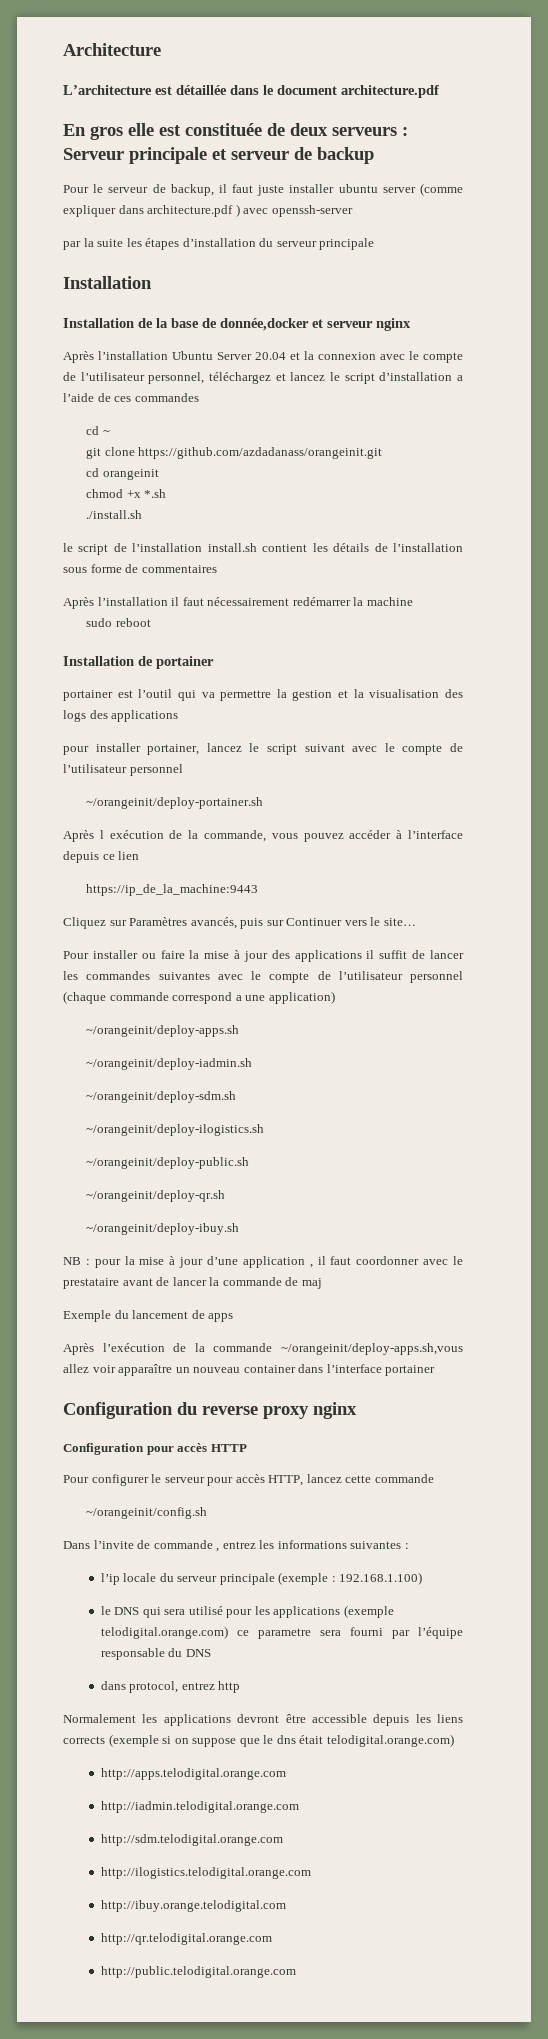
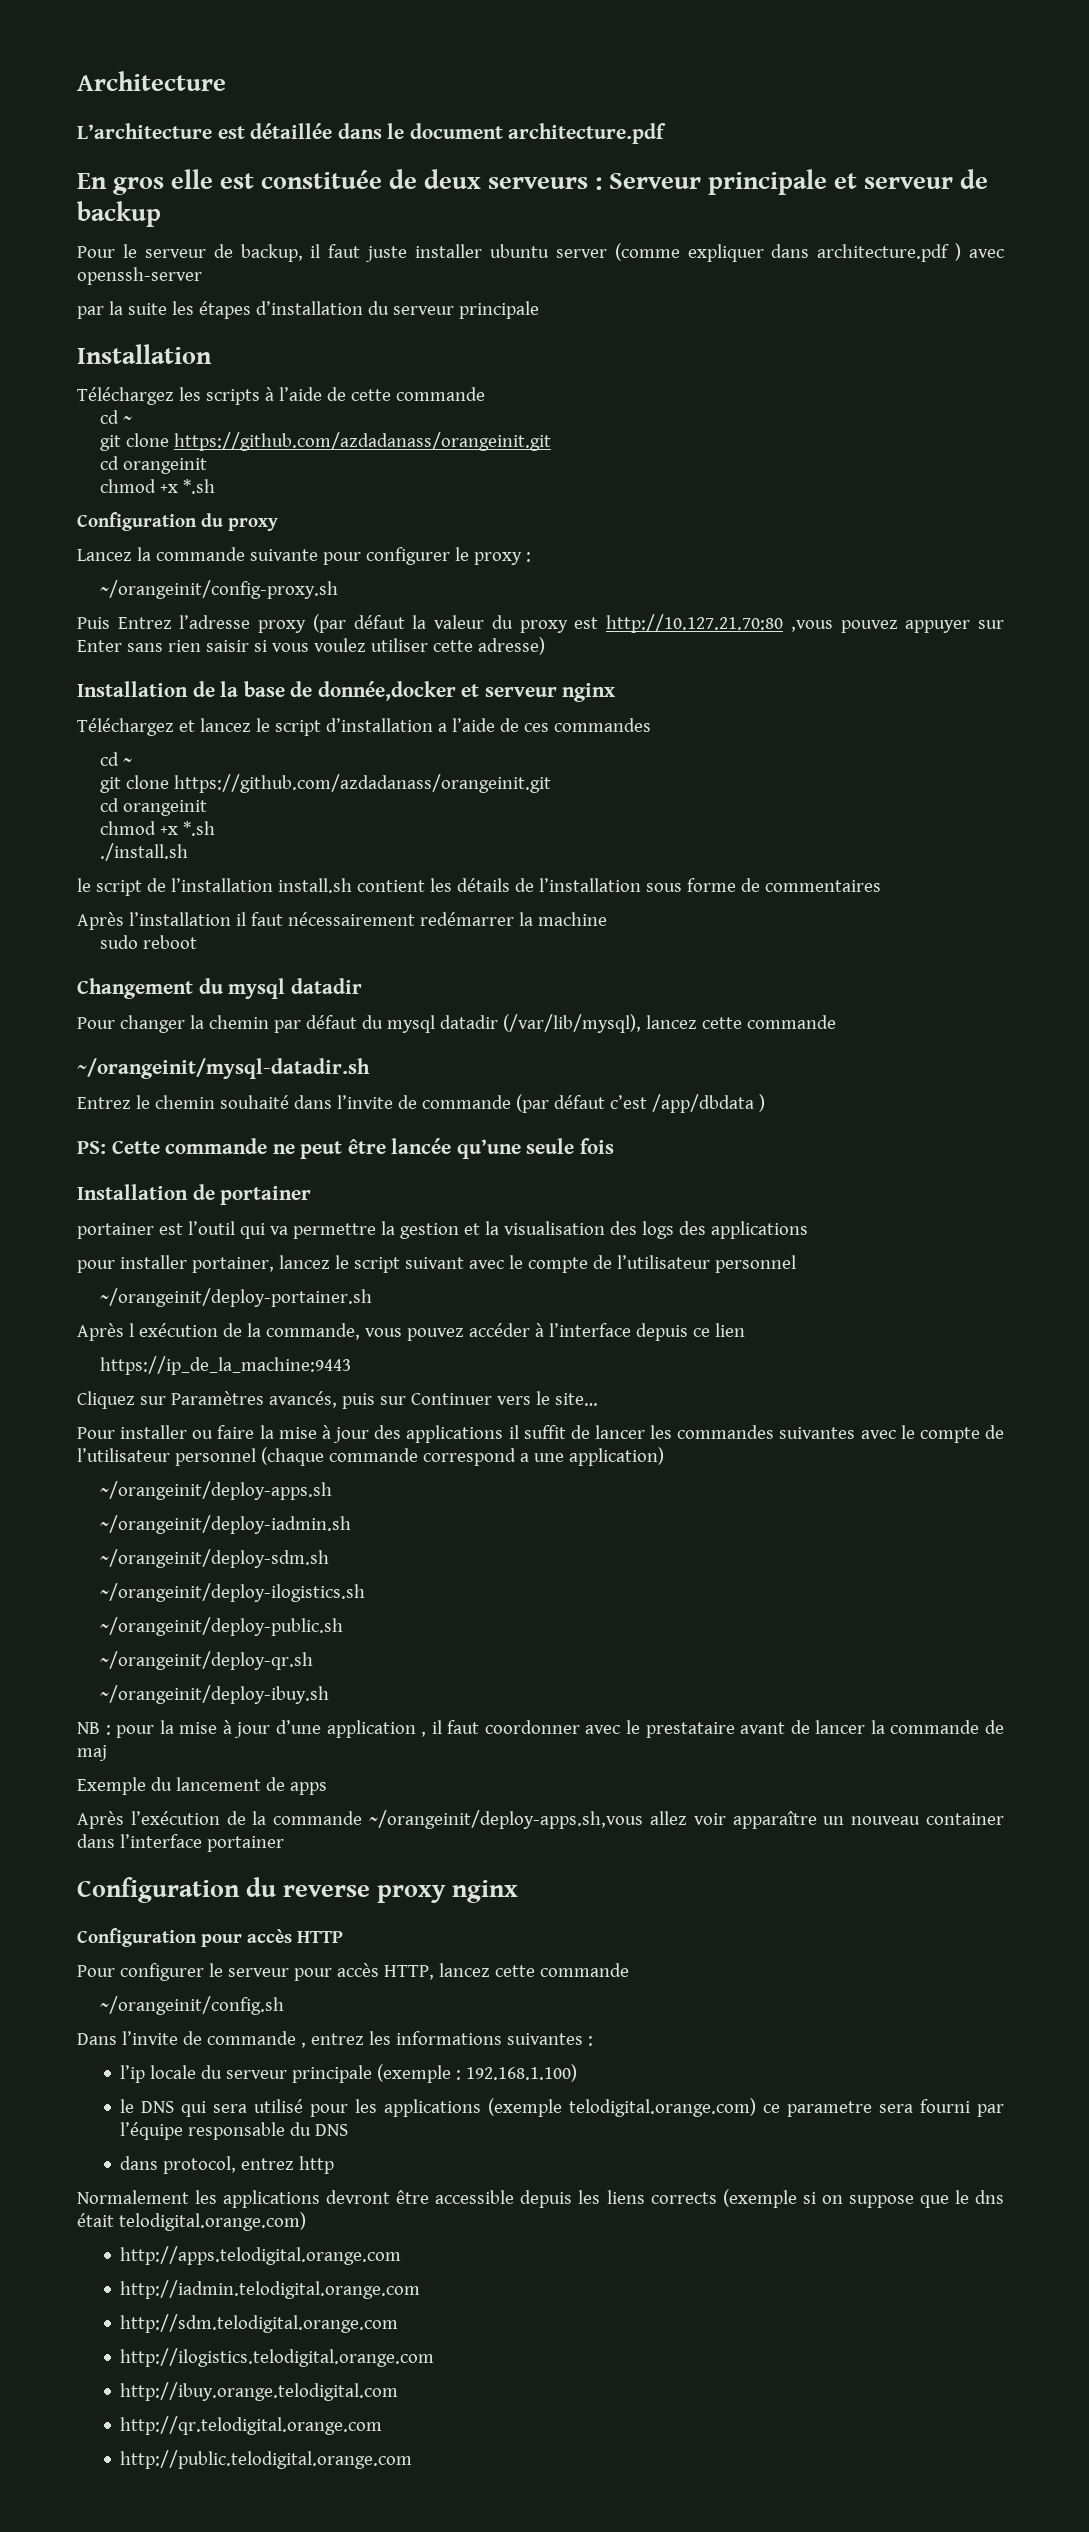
(152, 282) none -> [77,387,485,405] [99,410,132,424] [99,432,551,451] [99,456,207,474] [99,479,215,494] [77,512,278,531] [77,547,531,565] [99,580,338,599] [77,614,1005,633] [77,637,545,655] // Téléchargez les scripts à l’aide de cette commande // cd ~ // git clone https://github.com/azdadanass/orangeinit.git // cd orangeinit // chmod +x *.sh // Configuration du proxy // Lancez la commande suivante pour configurer le proxy : // ~/orangeinit/config-proxy.sh // Puis Entrez l’adresse proxy (par défaut la valeur du proxy est http://10.127.21.70:80 ,vous pouvez appuyer sur Enter sans rien saisir si vous voulez utiliser cette adresse)
[63,351,463,363] [63,372,271,384] Après l’installation Ubuntu Server 20.04 et la connexion avec le compte de l’utilisateur personnel, téléchargez -> [77,718,174,736] Téléchargez
(151, 622) none -> [77,978,362,999] [77,1014,836,1033] [77,1058,370,1079] [77,1094,765,1113] [77,1138,614,1159] // Changement du mysql datadir // Pour changer la chemin par défaut du mysql datadir (/var/lib/mysql), lancez cette commande // ~/orangeinit/mysql-datadir.sh // Entrez le chemin souhaité dans l’invite de commande (par défaut c’est /app/dbdata ) // PS: Cette commande ne peut être lancée qu’une seule fois

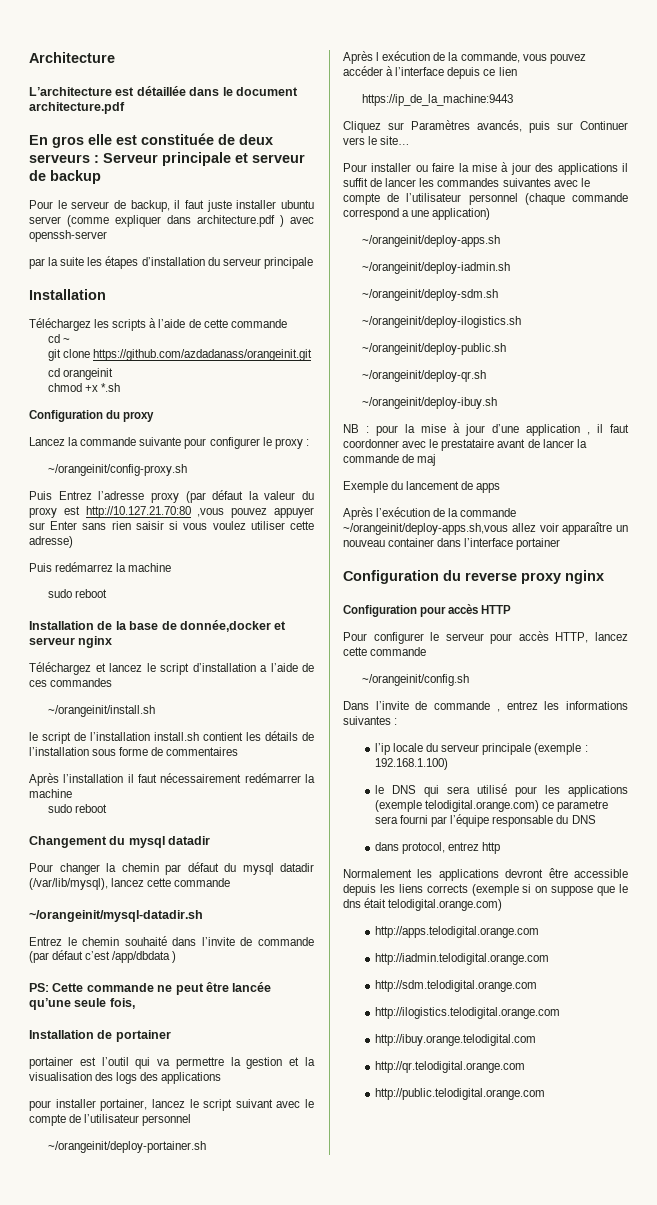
(545, 646) none -> [29,562,172,572] [48,589,108,598] // Puis redémarrez la machine // sudo reboot
[99,752,132,766] [99,774,551,793] [99,798,207,816] [99,821,215,836] [99,843,188,861] cd ~ // git clone https://github.com/azdadanass/orangeinit.git // cd orangeinit // chmod +x *.sh // ./install.sh -> [48,705,156,717] ~/orangeinit/install.sh
[579,1138,614,1154] fois -> [109,998,135,1009] fois,

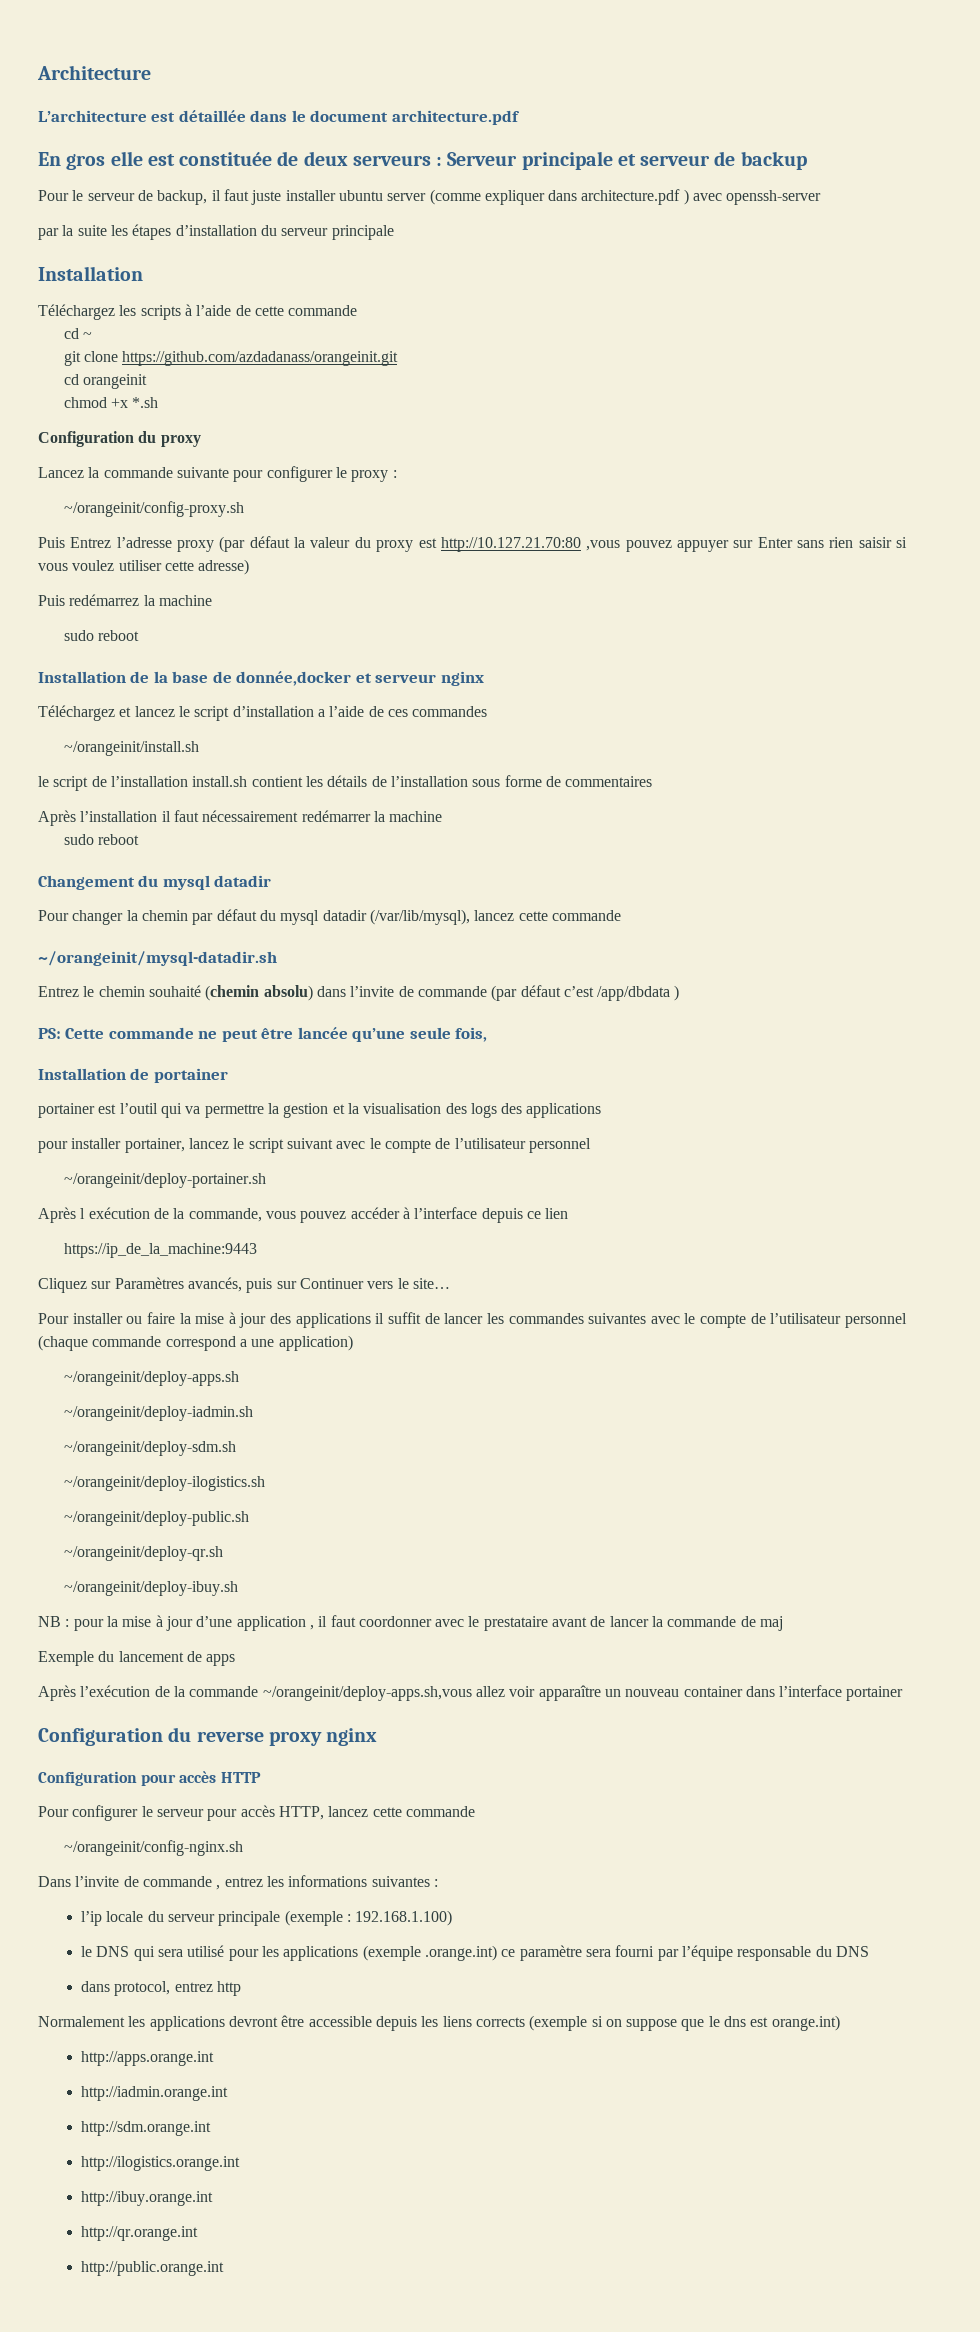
(167, 941) none -> [205,985,313,1001] (chemin absolu)
[362,674,470,686] ~/orangeinit/config.sh -> [63,1840,243,1856] ~/orangeinit/config-nginx.sh
[424,800,609,812] telodigital.orange.com) ce parametre -> [425,1945,582,1961] .orange.int) ce paramètre
[364,898,503,911] [374,926,539,938] [374,953,549,965] [374,980,537,992] [374,1007,560,1019] [374,1034,536,1046] [374,1061,525,1073] [374,1088,545,1100] était telodigital.orange.com) // http://apps.telodigital.orange.com // http://iadmin.telodigital.orange.com // http://sdm.telodigital.orange.com // http://ilogistics.telodigital.orange.com // http://ibuy.orange.telodigital.com // http://qr.telodigital.orange.com // http://public.telodigital.orange.com -> [750,2015,840,2031] [81,2051,215,2066] [81,2086,229,2101] [81,2121,212,2136] [81,2156,241,2171] [81,2191,214,2206] [81,2226,199,2241] [81,2261,225,2276] est orange.int) // http://apps.orange.int // http://iadmin.orange.int // http://sdm.orange.int // http://ilogistics.orange.int // http://ibuy.orange.int // http://qr.orange.int // http://public.orange.int

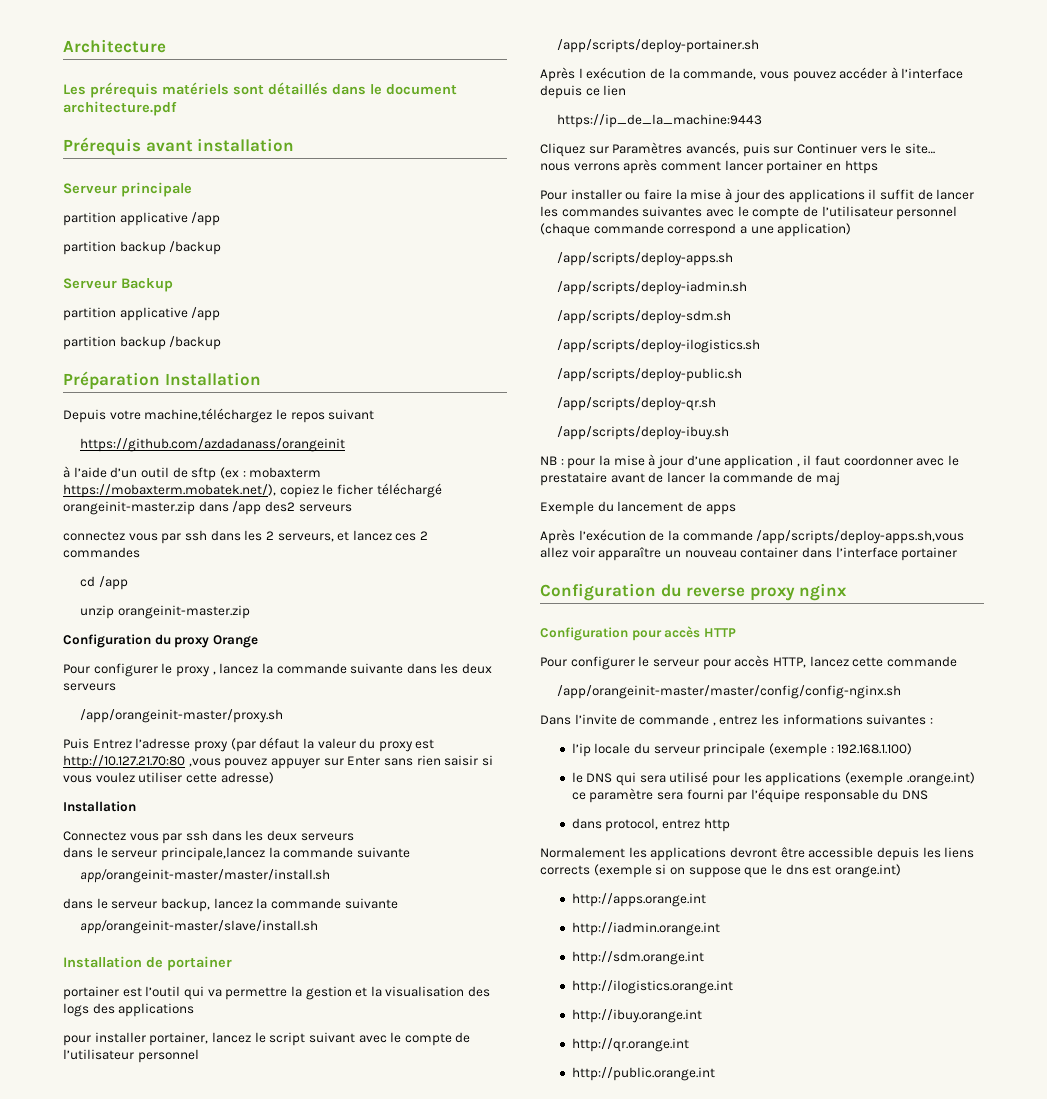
[38,110,246,122] L’architecture est détaillée -> [63,82,328,98] Les prérequis matériels sont détaillés
[38,151,807,170] [38,189,822,205] [38,224,394,240] [38,266,143,281] [38,304,358,320] [63,328,92,339] [63,351,399,366] [63,374,147,389] [63,397,159,408] [38,431,201,447] [38,466,397,482] [63,501,244,517] En gros elle est constituée de deux serveurs : Serveur principale et serveur de backup // Pour le serveur de backup, il faut juste installer ubuntu server (comme expliquer dans architecture.pdf ) avec openssh-server // par la suite les étapes d’installation du serveur principale // Installation // Téléchargez les scripts à l’aide de cette commande // cd ~ // git clone https://github.com/azdadanass/orangeinit.git // cd orangeinit // chmod +x *.sh // Configuration du proxy // Lancez la commande suivante pour configurer le proxy : // ~/orangeinit/config-proxy.sh -> [63,137,295,156] [63,182,192,197] [63,212,221,226] [63,241,222,255] [63,278,173,292] [63,307,221,321] [63,336,222,350] [63,371,261,390] [63,408,375,423] [79,438,345,452] [63,466,322,481] [63,483,442,498] [63,501,352,515] [63,530,429,544] [63,547,140,558] [79,576,128,590] [79,605,250,619] [63,634,258,648] [63,663,493,677] [63,683,116,691] [79,709,283,723] Prérequis avant installation // Serveur principale // partition applicative /app // partition backup /backup // Serveur Backup // partition applicative /app // partition backup /backup // Préparation Installation // Depuis votre machine,téléchargez le repos suivant // https://github.com/azdadanass/orangeinit // à l’aide d’un outil de sftp (ex : mobaxterm https://mobaxterm.mobatek.net/), copiez le ficher téléchargé orangeinit-master.zip dans /app des2 serveurs // connectez vous par ssh dans les 2 serveurs, et lancez ces 2 commandes // cd /app // unzip orangeinit-master.zip // Configuration du proxy Orange // Pour configurer le proxy , lancez la commande suivante dans les deux serveurs // /app/orangeinit-master/proxy.sh
[38,594,212,606] [63,630,139,641] [38,671,484,686] [38,705,488,721] [63,741,199,756] [38,775,653,791] [38,810,443,826] [63,834,139,845] [38,875,272,890] [38,909,621,925] [38,951,277,966] [38,985,680,1001] [38,1027,488,1042] Puis redémarrez la machine // sudo reboot // Installation de la base de donnée,docker et serveur nginx // Téléchargez et lancez le script d’installation a l’aide de ces commandes // ~/orangeinit/install.sh // le script de l’installation install.sh contient les détails de l’installation sous forme de commentaires // Après l’installation il faut nécessairement redémarrer la machine // sudo reboot // Changement du mysql datadir // Pour changer la chemin par défaut du mysql datadir (/var/lib/mysql), lancez cette commande // ~/orangeinit/mysql-datadir.sh // Entrez le chemin souhaité (chemin absolu) dans l’invite de commande (par défaut c’est /app/dbdata ) // PS: Cette commande ne peut être lancée qu’une seule fois, -> [63,801,136,812] [63,830,354,844] [63,847,410,861] [79,869,330,883] [63,898,398,912] [79,920,318,934] Installation // Connectez vous par ssh dans les deux serveurs // dans le serveur principale,lancez la commande suivante // app/orangeinit-master/master/install.sh // dans le serveur backup, lancez la commande suivante // app/orangeinit-master/slave/install.sh
[63,1173,266,1188] ~/orangeinit/deploy-portainer.sh -> [556,39,759,53] /app/scripts/deploy-portainer.sh
(450, 1283) none -> [540,159,878,174] // nous verrons après comment lancer portainer en https
[63,1371,239,1386] [63,1406,253,1421] [63,1441,236,1456] [63,1476,265,1491] [63,1511,249,1526] [63,1546,223,1561] [63,1581,238,1596] ~/orangeinit/deploy-apps.sh // ~/orangeinit/deploy-iadmin.sh // ~/orangeinit/deploy-sdm.sh // ~/orangeinit/deploy-ilogistics.sh // ~/orangeinit/deploy-public.sh // ~/orangeinit/deploy-qr.sh // ~/orangeinit/deploy-ibuy.sh -> [556,252,733,266] [556,281,747,295] [556,310,731,324] [556,339,760,353] [556,368,742,382] [556,397,716,411] [556,426,729,440] /app/scripts/deploy-apps.sh // /app/scripts/deploy-iadmin.sh // /app/scripts/deploy-sdm.sh // /app/scripts/deploy-ilogistics.sh // /app/scripts/deploy-public.sh // /app/scripts/deploy-qr.sh // /app/scripts/deploy-ibuy.sh
[262,1686,472,1701] ~/orangeinit/deploy-apps.sh,vous -> [756,530,965,544] /app/scripts/deploy-apps.sh,vous
[63,1840,243,1856] ~/orangeinit/config-nginx.sh -> [556,685,901,699] /app/orangeinit-master/master/config/config-nginx.sh

